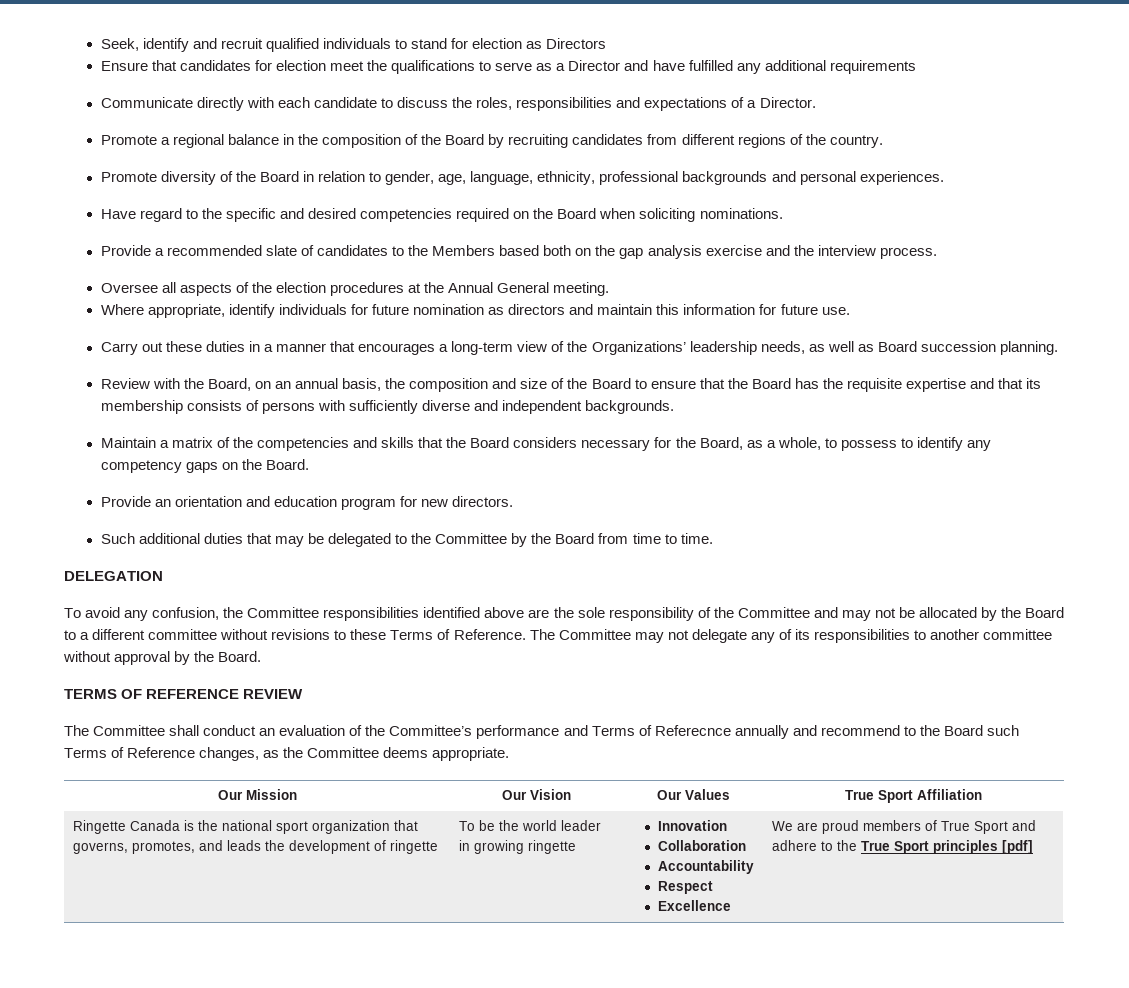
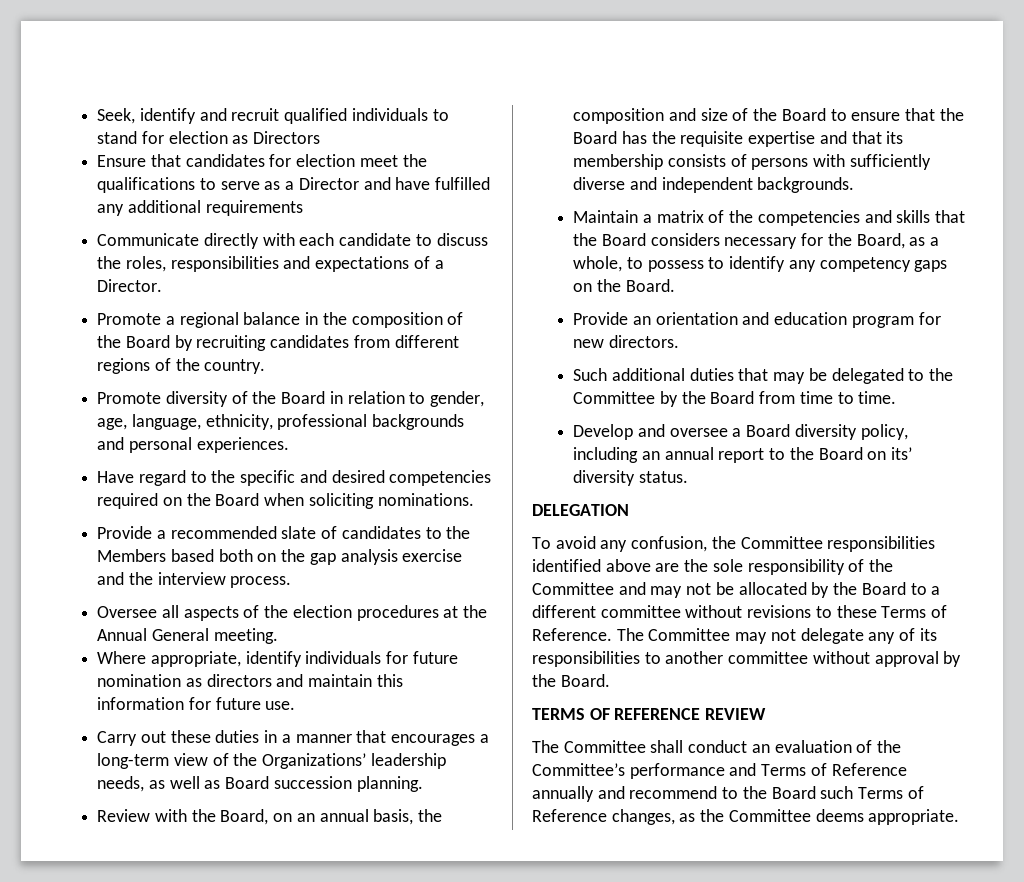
(713, 538) none -> [573,424,908,440] [573,447,913,463] [573,470,688,486] // Develop and oversee a Board diversity policy, including an annual report to the Board on its’ diversity status.
[654,725,731,736] Referecnce -> [831,763,907,776] Reference
[218,789,297,800] [502,789,571,800] [656,789,730,800] [845,789,983,803] [72,820,418,834] [72,840,438,854] [458,820,601,831] [458,840,576,854] [657,820,727,831] [657,840,746,851] [657,860,754,874] [657,881,713,894] [657,900,731,911] [771,820,1036,834] [771,840,1033,854] // Our Mission | Our Vision | Our Values | True Sport Affiliation // Ringette Canada is the national sport organization that governs, promotes, and leads the development of ringette | To be the world leader in growing ringette | Innovation // Collaboration // Accountability // Respect // Excellence | We are proud members of True Sport and adhere to the True Sport principles [pdf] -> (960, 817) none

